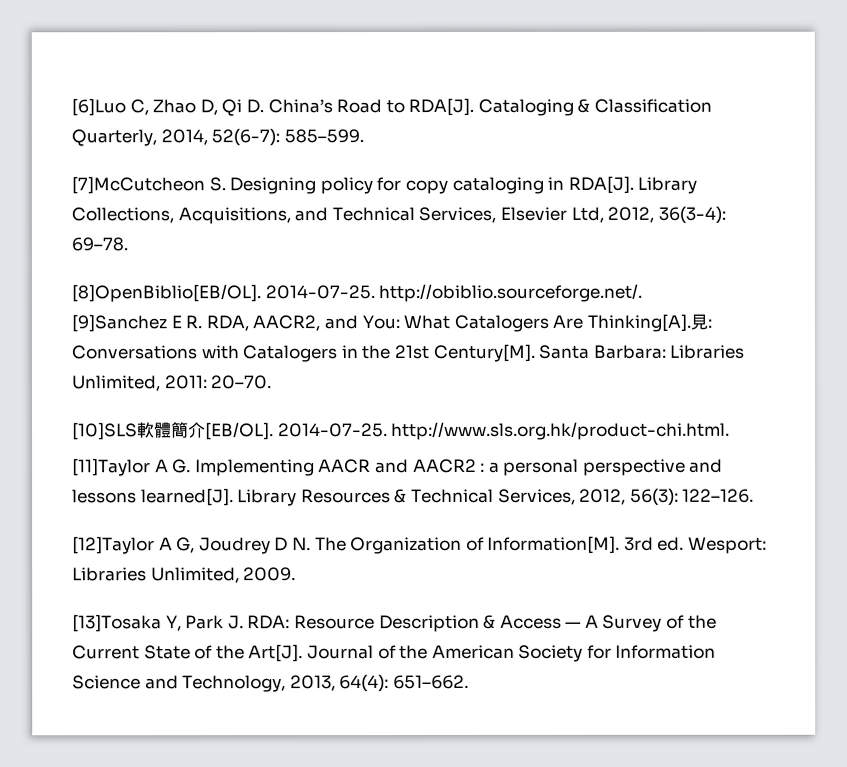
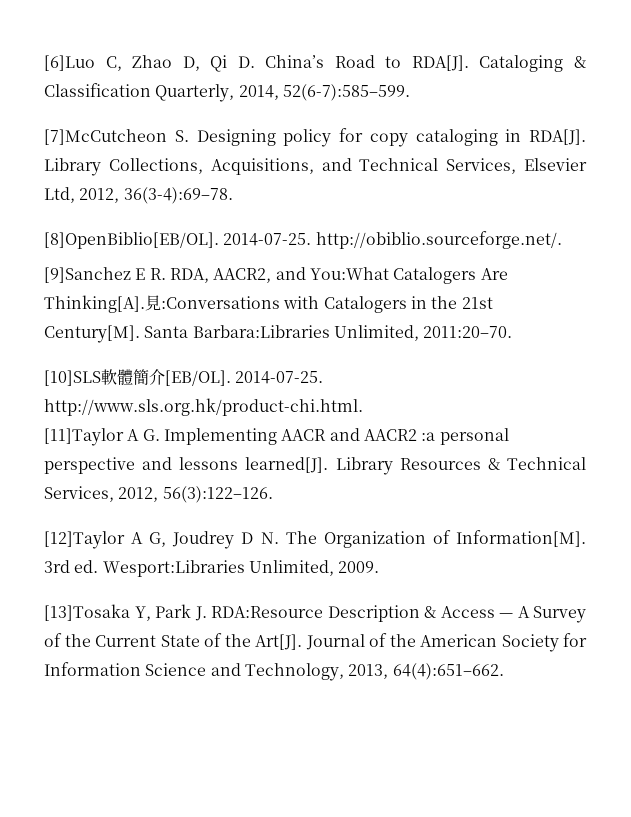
[211,128,364,147] 52(6-7): 585–599. -> [282,84,410,101] 52(6-7):585–599.
[657,205,726,224] [71,237,128,252] 36(3-4): 69–78. -> [123,187,233,204] 36(3-4):69–78.
[361,314,451,330] You: What -> [309,267,389,280] You:What
[706,318,712,328] [71,345,197,360] : Conversations -> [161,296,280,309] :Conversations
[592,344,745,359] [71,375,273,392] Barbara: Libraries Unlimited, 2011: 20–70. -> [192,325,513,341] Barbara:Libraries Unlimited, 2011:20–70.
[480,461,500,473] : a -> [421,432,436,441] :a
[629,487,755,506] 56(3): 122–126. -> [162,486,273,503] 56(3):122–126.
[688,536,768,554] [72,567,147,582] Wesport: Libraries -> [102,560,245,577] Wesport:Libraries
[247,615,375,630] RDA: Resource -> [211,606,323,618] RDA:Resource
[339,674,469,693] 64(4): 651–662. -> [392,663,504,680] 64(4):651–662.

